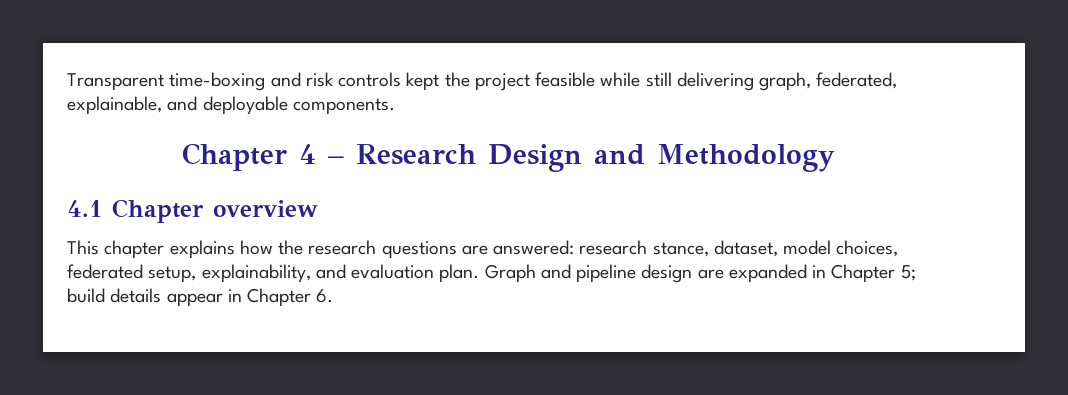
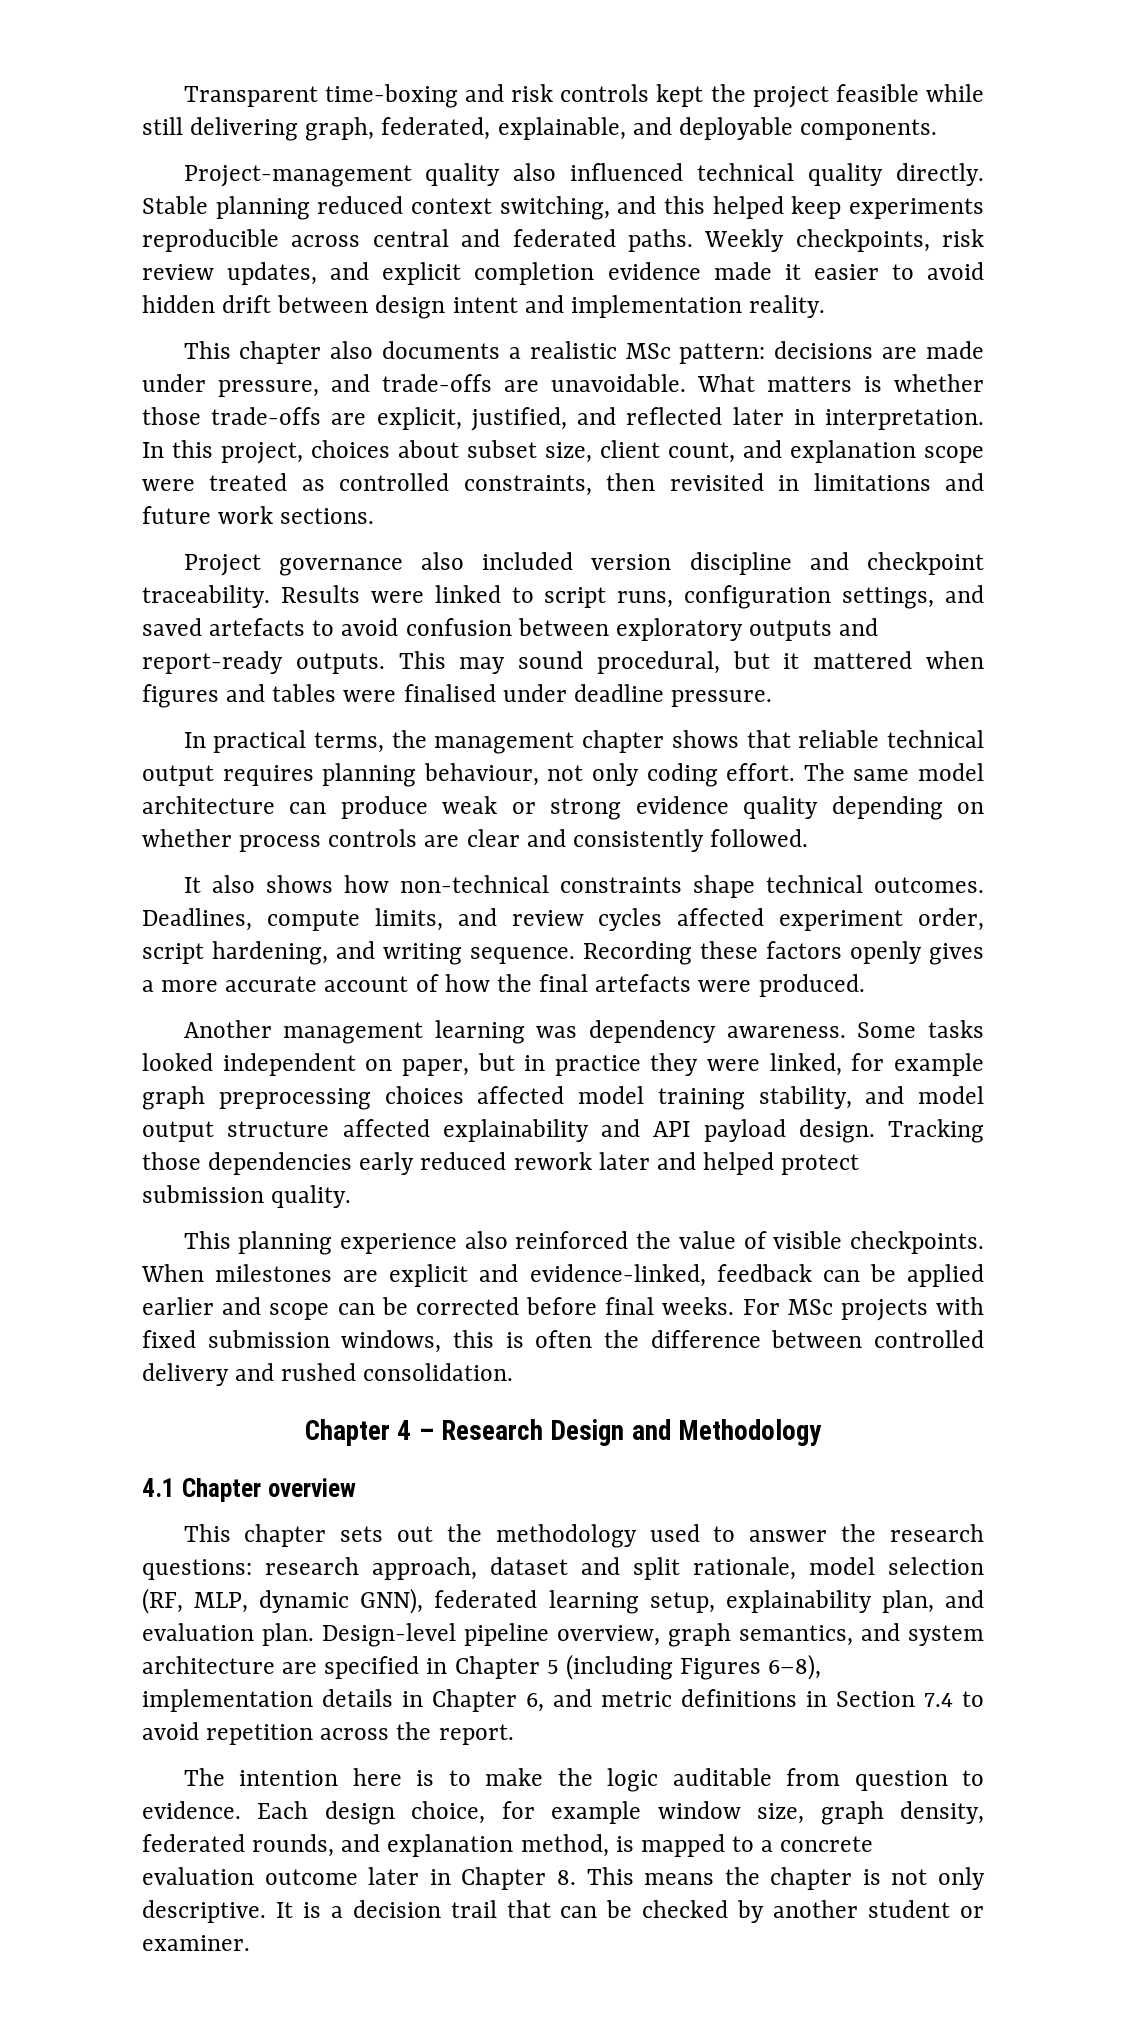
(395, 106) none -> [183,163,984,187] [142,196,984,220] [142,229,984,252] [142,262,985,285] [142,295,826,319] [183,341,985,364] [142,374,984,397] [142,407,984,431] [142,440,984,464] [142,473,985,496] [142,506,375,524] [183,552,984,576] [142,585,985,609] [142,618,879,641] [142,651,985,674] [142,684,773,708] [183,730,984,754] [142,763,985,787] [142,796,985,820] [142,829,809,852] [183,875,984,898] [142,908,984,931] [142,941,984,965] [142,974,865,997] [183,1020,985,1044] [142,1053,984,1076] [142,1086,984,1110] [142,1119,984,1143] [142,1152,860,1175] [142,1185,352,1208] [183,1231,984,1255] [141,1264,984,1287] [142,1297,984,1321] [142,1330,984,1353] [142,1363,514,1386] // Project-management quality also influenced technical quality directly. Stable planning reduced context switching, and this helped keep experiments reproducible across central and federated paths. Weekly checkpoints, risk review updates, and explicit completion evidence made it easier to avoid hidden drift between design intent and implementation reality. // This chapter also documents a realistic MSc pattern: decisions are made under pressure, and trade-offs are unavoidable. What matters is whether those trade-offs are explicit, justified, and reflected later in interpretation. In this project, choices about subset size, client count, and explanation scope were treated as controlled constraints, then revisited in limitations and future work sections. // Project governance also included version discipline and checkpoint traceability. Results were linked to script runs, configuration settings, and saved artefacts to avoid confusion between exploratory outputs and report-ready outputs. This may sound procedural, but it mattered when figures and tables were finalised under deadline pressure. // In practical terms, the management chapter shows that reliable technical output requires planning behaviour, not only coding effort. The same model architecture can produce weak or strong evidence quality depending on whether process controls are clear and consistently followed. // It also shows how non-technical constraints shape technical outcomes. Deadlines, compute limits, and review cycles affected experiment order, script hardening, and writing sequence. Recording these factors openly gives a more accurate account of how the final artefacts were produced. // Another management learning was dependency awareness. Some tasks looked independent on paper, but in practice they were linked, for example graph preprocessing choices affected model training stability, and model output structure affected explainability and API payload design. Tracking those dependencies early reduced rework later and helped protect submission quality. // This planning experience also reinforced the value of visible checkpoints. When milestones are explicit and evidence-linked, feedback can be applied earlier and scope can be corrected before final weeks. For MSc projects with fixed submission windows, this is often the difference between controlled delivery and rushed consolidation.
[169,240,899,259] [67,264,916,283] [67,288,334,307] explains how the research questions are answered: research stance, dataset, model choices, federated setup, explainability, and evaluation plan. Graph and pipeline design are expanded in Chapter 5; build details appear in Chapter 6. -> [340,1524,985,1548] [142,1557,984,1580] [142,1588,984,1614] [142,1623,984,1647] [142,1654,822,1680] [142,1689,984,1712] [142,1722,514,1745] [183,1768,985,1792] [142,1801,985,1825] [142,1834,874,1857] [142,1867,986,1890] [142,1900,984,1923] [142,1935,250,1951] sets out the methodology used to answer the research questions: research approach, dataset and split rationale, model selection (RF, MLP, dynamic GNN), federated learning setup, explainability plan, and evaluation plan. Design-level pipeline overview, graph semantics, and system architecture are specified in Chapter 5 (including Figures 6–8), implementation details in Chapter 6, and metric definitions in Section 7.4 to avoid repetition across the report. // The intention here is to make the logic auditable from question to evidence. Each design choice, for example window size, graph density, federated rounds, and explanation method, is mapped to a concrete evaluation outcome later in Chapter 8. This means the chapter is not only descriptive. It is a decision trail that can be checked by another student or examiner.

